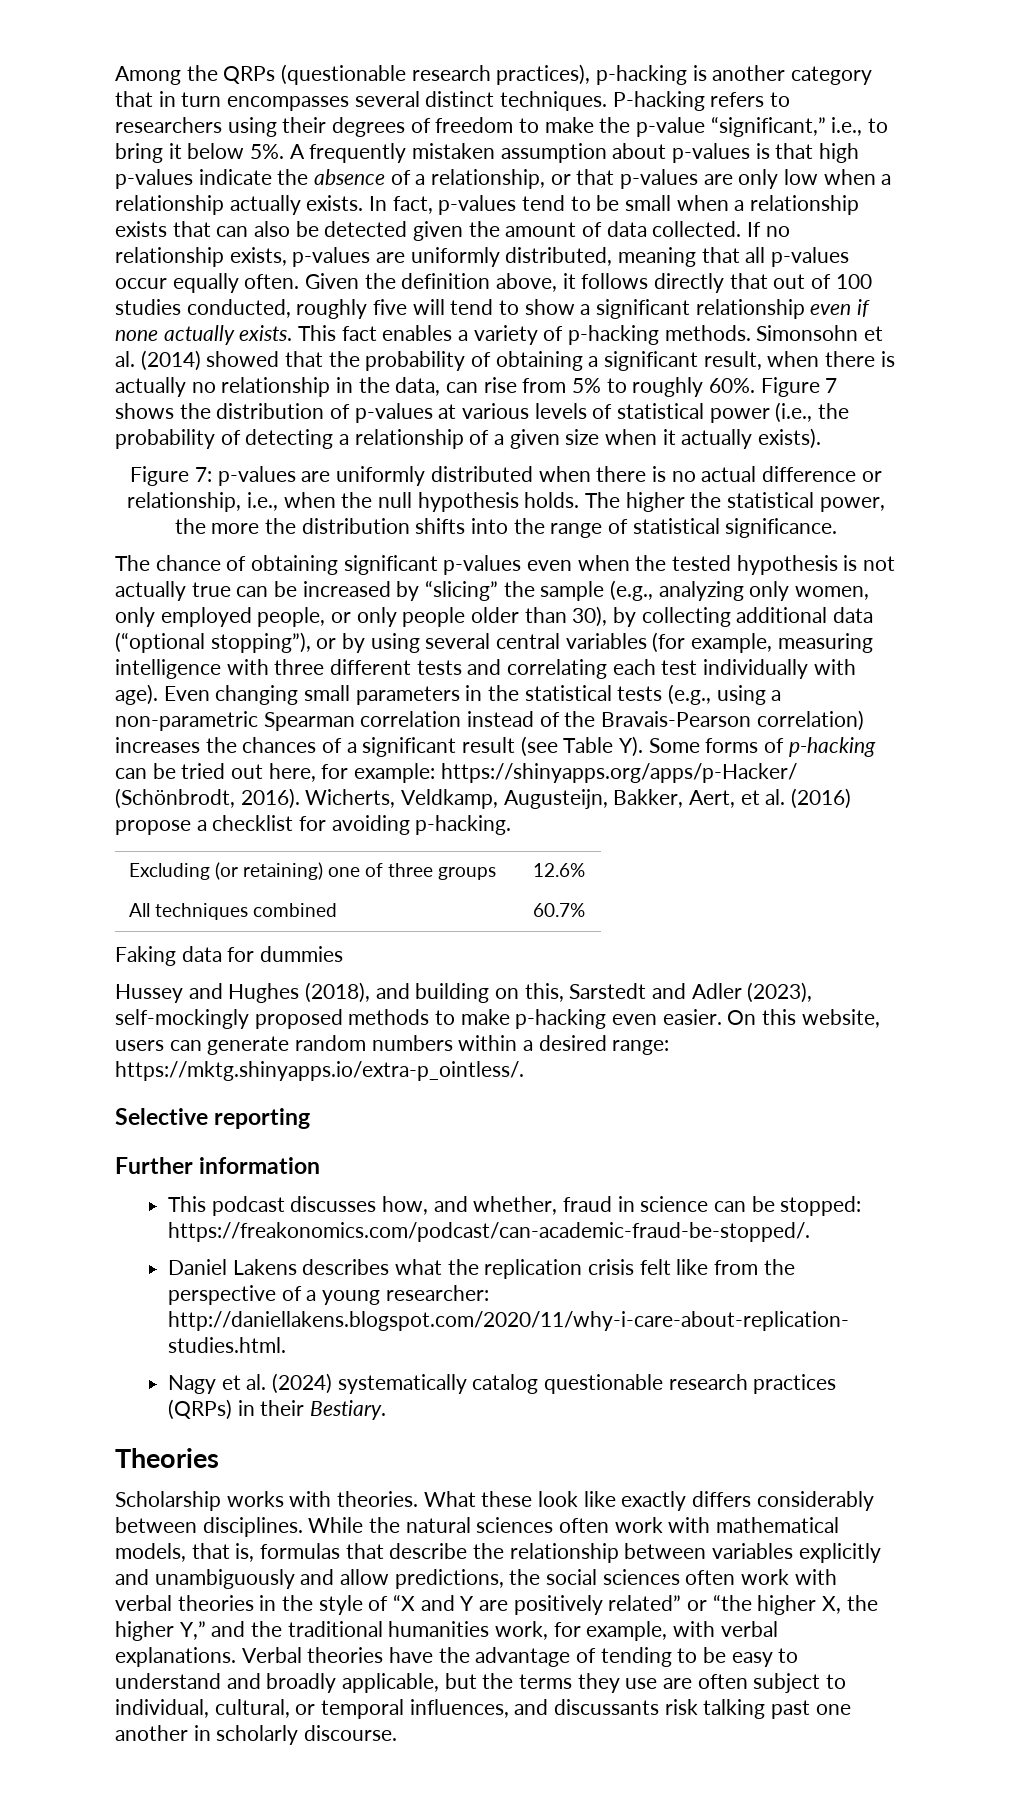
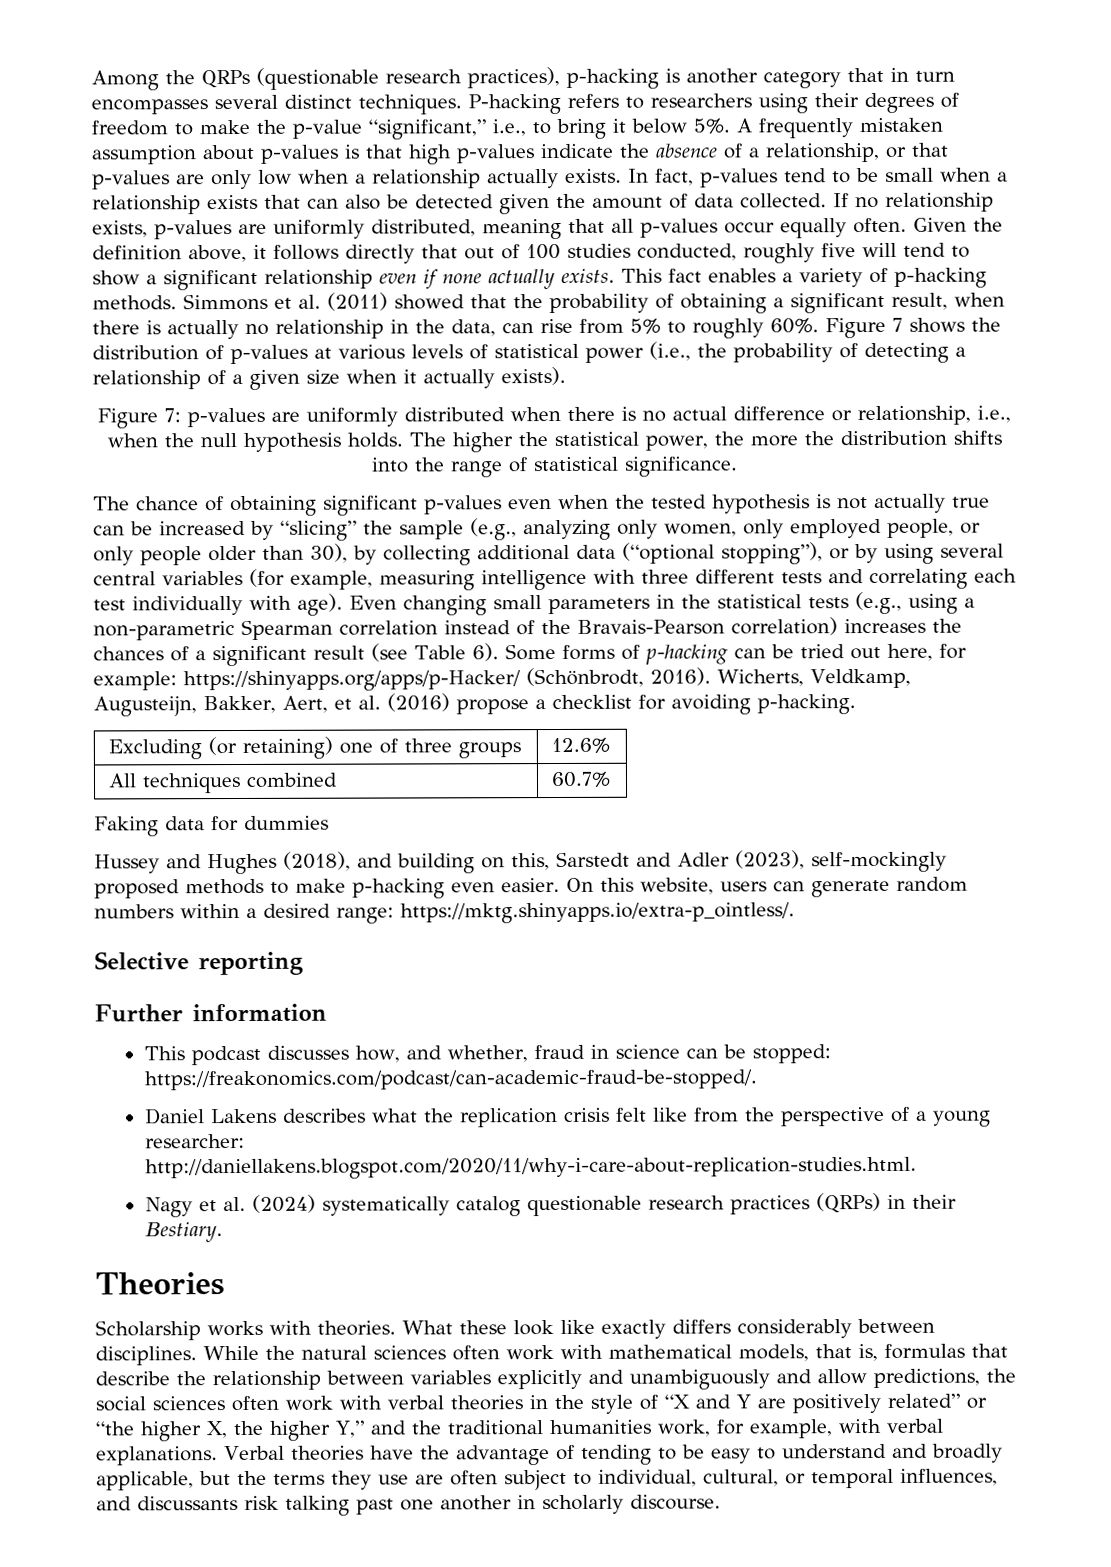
[756,325,884,341] [115,350,201,371] Simonsohn et al. (2014) -> [183,292,388,311] Simmons et al. (2011)
[619,736,644,757] Y). -> [471,643,499,662] 6).

